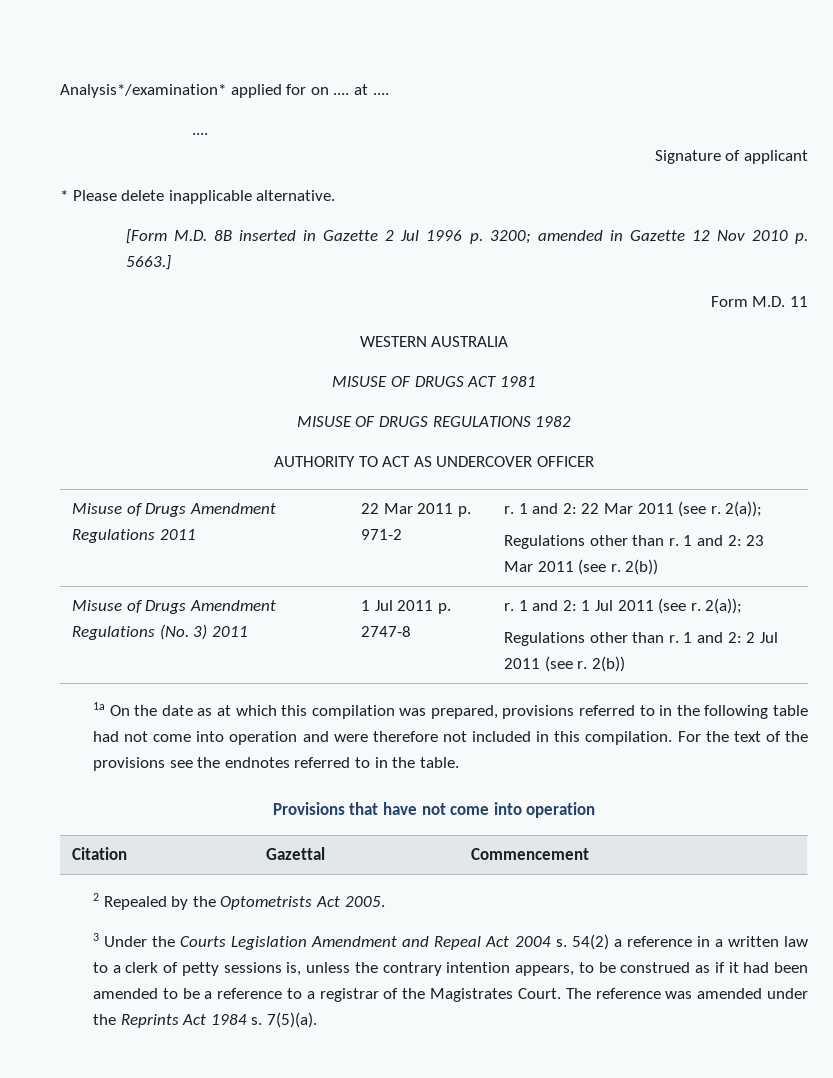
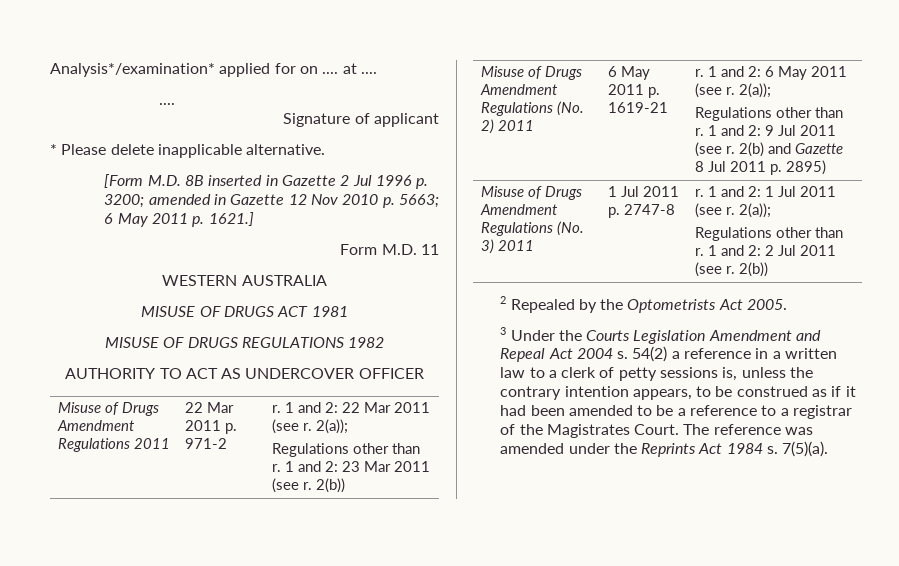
[125,255,171,270] 5663.] -> [398,194,439,208] [104,212,254,227] 5663; 6 May 2011 p. 1621.]
(659, 567) none -> [480,66,582,80] [479,84,558,95] [480,101,584,116] [480,119,534,134] [607,66,650,80] [607,84,660,98] [607,102,668,113] [694,66,847,80] [694,83,771,98] [694,107,843,121] [694,125,836,136] [694,142,843,157] [694,160,826,175] // Misuse of Drugs Amendment Regulations (No. 2) 2011 | 6 May 2011 p. 1619-21 | r. 1 and 2: 6 May 2011 (see r. 2(a)); // Regulations other than r. 1 and 2: 9 Jul 2011 (see r. 2(b) and Gazette 8 Jul 2011 p. 2895)
[92,702,808,719] [92,731,808,745] [92,757,459,771] [272,802,596,818] [72,847,128,860] [266,847,326,860] [471,848,590,860] // 1a On the date as at which this compilation was prepared, provisions referred to in the following table had not come into operation and were therefore not included in this compilation. For the text of the provisions see the endnotes referred to in the table. // Provisions that have not come into operation // Citation | Gazettal | Commencement -> (768, 269) none

